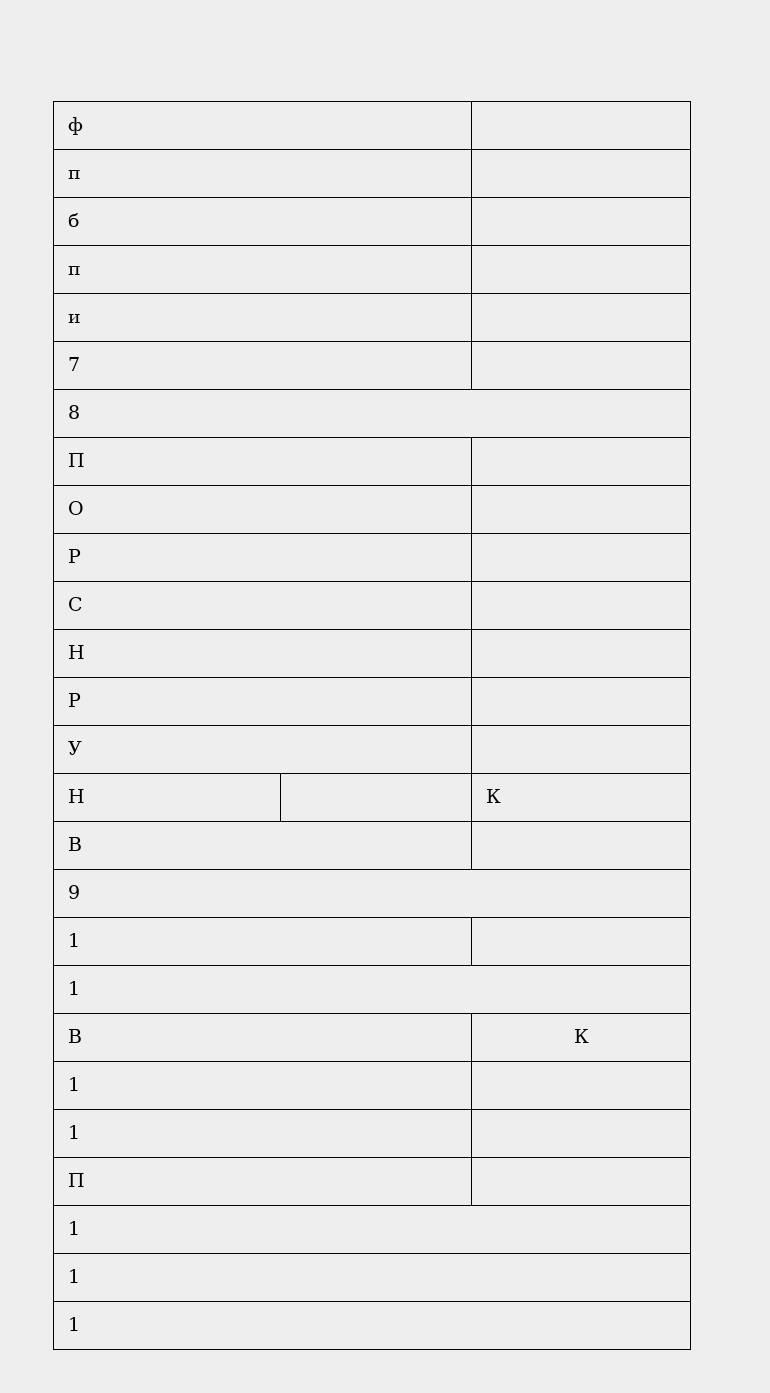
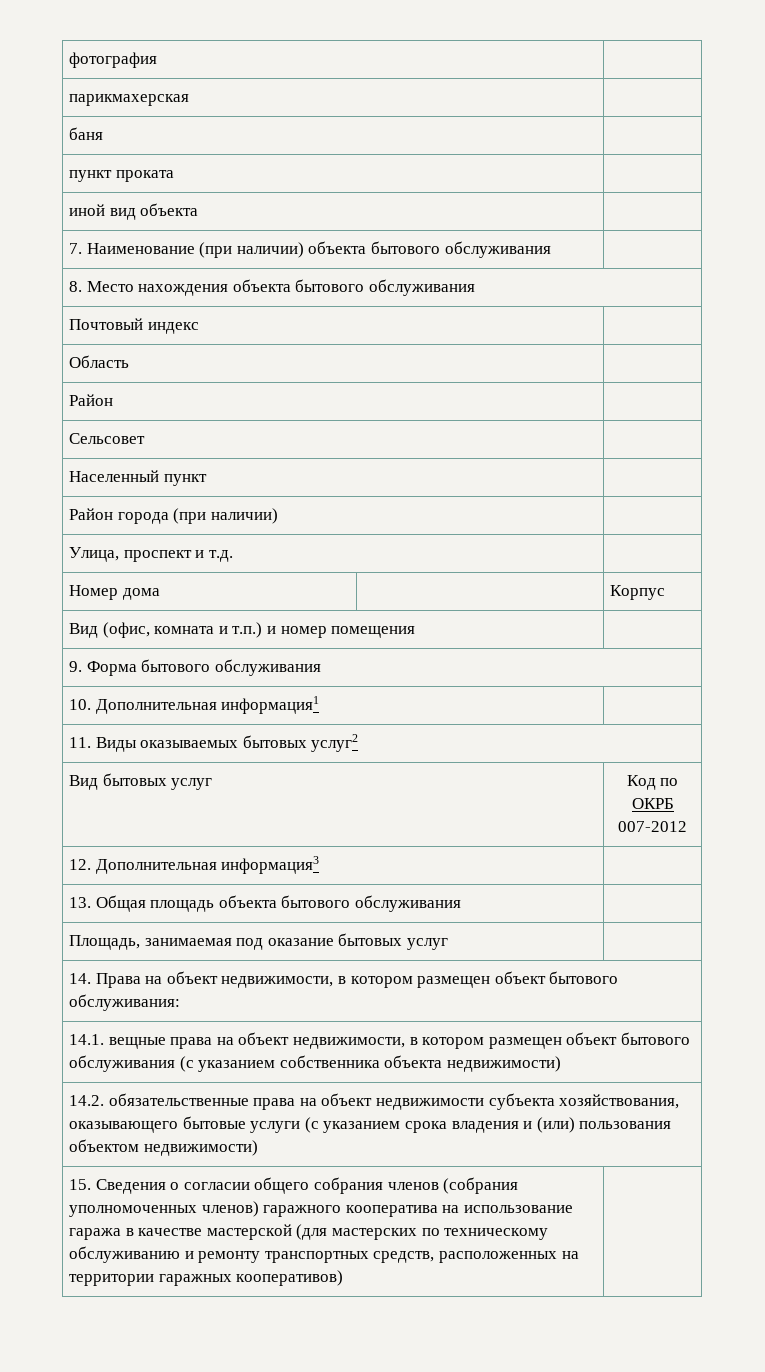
[68,117,84,135] [68,170,82,179] [68,213,80,227] [68,266,82,275] [68,314,82,323] [68,357,81,371] [68,405,81,419] [68,453,86,467] [68,501,85,515] [68,549,82,563] [68,597,84,611] [68,645,86,659] [68,693,82,707] [68,741,83,755] [68,789,86,803] [486,789,502,803] [68,837,83,851] [68,885,81,899] [68,933,81,947] [68,981,81,995] [68,1029,83,1043] [573,1029,589,1043] [68,1077,81,1091] [68,1125,81,1139] [68,1173,86,1187] [68,1221,81,1235] [68,1269,81,1283] [68,1317,81,1331] ф | // п | // б | // п | // и | // 7 | // 8 // П | // О | // Р | // С | // Н | // Р | // У | // Н | | К // В | // 9 // 1 | // 1 // В | К // 1 | // 1 | // П | // 1 // 1 // 1 -> [68,52,157,68] [68,94,189,106] [68,127,103,140] [68,170,174,182] [68,203,199,220] [68,241,551,258] [68,279,475,296] [68,318,199,334] [68,355,129,368] [68,394,113,406] [68,433,145,444] [68,470,207,486] [68,508,278,524] [68,547,233,562] [68,585,160,600] [609,585,665,600] [68,622,416,638] [68,659,321,676] [68,696,320,714] [68,734,359,752] [68,773,213,790] [626,775,679,790] [631,798,674,809] [618,821,687,832] [68,856,320,874] [68,895,461,912] [68,933,448,950] [68,971,619,988] [68,994,180,1011] [68,1032,690,1049] [68,1055,561,1072] [68,1093,680,1110] [68,1116,672,1133] [68,1139,258,1156] [68,1177,519,1194] [68,1201,573,1217] [68,1224,549,1240] [68,1246,579,1263] [68,1270,344,1286] фотография | // парикмахерская | // баня | // пункт проката | // иной вид объекта | // 7. Наименование (при наличии) объекта бытового обслуживания | // 8. Место нахождения объекта бытового обслуживания // Почтовый индекс | // Область | // Район | // Сельсовет | // Населенный пункт | // Район города (при наличии) | // Улица, проспект и т.д. | // Номер дома | | Корпус // Вид (офис, комната и т.п.) и номер помещения | // 9. Форма бытового обслуживания // 10. Дополнительная информация1 | // 11. Виды оказываемых бытовых услуг2 // Вид бытовых услуг | Код по ОКРБ 007-2012 // 12. Дополнительная информация3 | // 13. Общая площадь объекта бытового обслуживания | // Площадь, занимаемая под оказание бытовых услуг | // 14. Права на объект недвижимости, в котором размещен объект бытового обслуживания: // 14.1. вещные права на объект недвижимости, в котором размещен объект бытового обслуживания (с указанием собственника объекта недвижимости) // 14.2. обязательственные права на объект недвижимости субъекта хозяйствования, оказывающего бытовые услуги (с указанием срока владения и (или) пользования объектом недвижимости) // 15. Сведения о согласии общего собрания членов (собрания уполномоченных членов) гаражного кооператива на использование гаража в качестве мастерской (для мастерских по техническому обслуживанию и ремонту транспортных средств, расположенных на территории гаражных кооперативов) |

